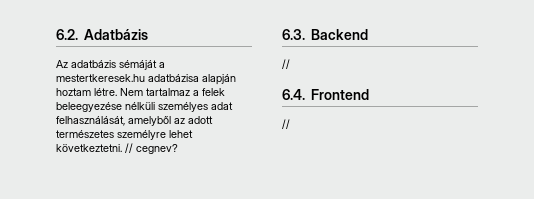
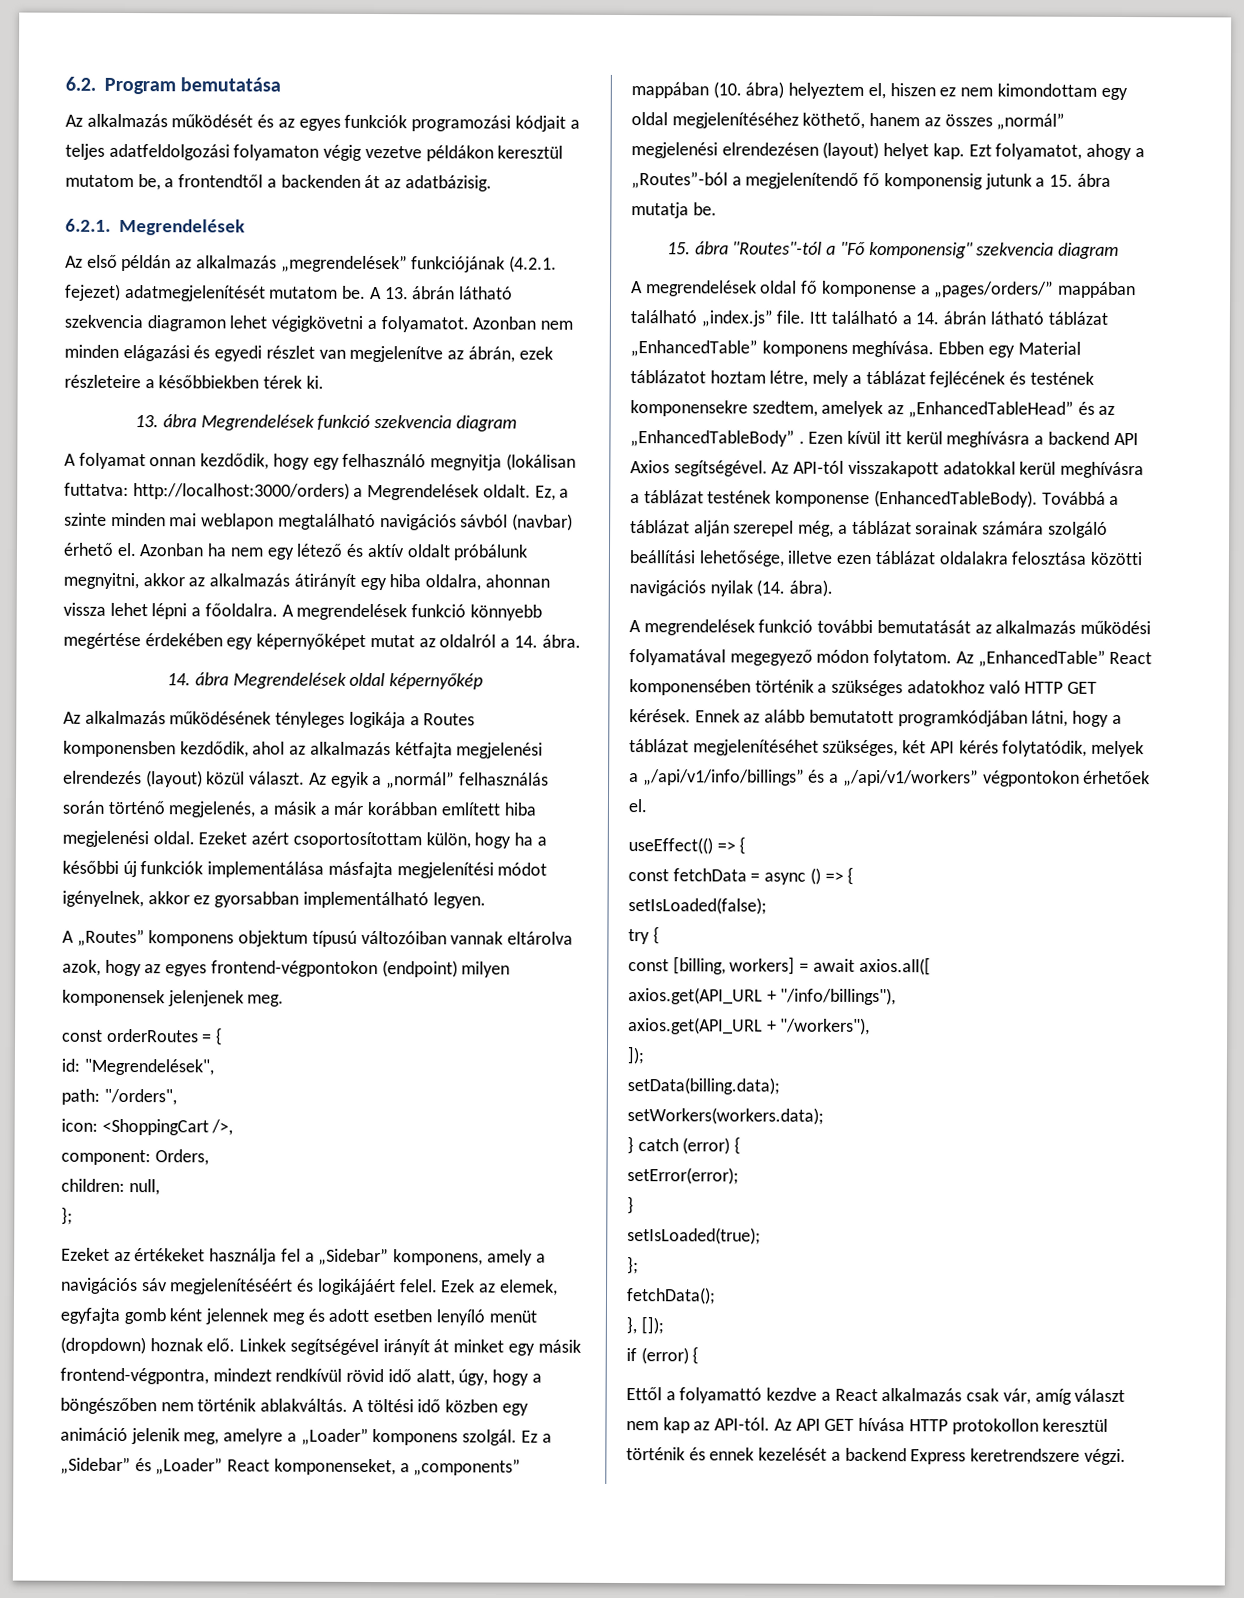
[83,29,148,40] [56,60,165,70] [56,74,236,85] [56,88,225,96] [56,102,233,112] [56,116,213,126] [56,130,193,140] [56,143,178,154] [282,29,368,40] [282,59,290,69] [282,89,369,100] [282,119,290,129] Adatbázis // Az adatbázis sémáját a mestertkeresek.hu adatbázisa alapján hoztam létre. Nem tartalmaz a felek beleegyezése nélküli személyes adat felhasználását, amelyből az adott természetes személyre lehet következtetni. // cegnev? // 6.3. Backend // // // 6.4. Frontend // // -> [103,77,282,95] [65,113,580,132] [65,143,564,162] [65,174,492,192] [65,218,245,236] [65,254,558,273] [64,283,514,302] [64,314,574,333] [64,344,553,363] [64,374,324,389] [135,414,517,432] [64,452,576,471] [64,482,570,501] [64,512,574,531] [63,542,529,561] [63,572,550,591] [63,602,542,621] [63,632,581,650] [167,672,483,690] [63,710,476,729] [63,740,544,759] [63,770,549,789] [62,800,536,818] [62,830,547,849] [62,860,548,879] [62,890,486,909] [62,928,574,947] [62,959,511,978] [62,989,285,1007] [62,1027,224,1046] [61,1058,214,1076] [61,1088,177,1106] [61,1118,234,1136] [61,1149,209,1166] [61,1178,160,1196] [61,1206,73,1225] [61,1247,546,1266] [61,1277,558,1296] [60,1307,537,1326] [60,1336,581,1356] [60,1367,542,1386] [60,1397,529,1416] [60,1427,552,1446] [60,1456,522,1476] [631,81,1128,101] [631,112,1066,130] [631,141,1145,161] [631,171,1111,190] [631,202,717,219] [666,241,1120,259] [631,280,1137,299] [630,309,1108,327] [630,339,1081,358] [630,370,1094,388] [630,400,1116,418] [630,429,1139,448] [630,460,1145,479] [630,490,1120,508] [630,520,1108,538] [629,550,1143,567] [629,579,834,597] [629,619,1152,636] [629,649,1153,667] [629,679,1098,697] [629,709,1122,727] [629,739,1145,758] [629,768,1151,787] [628,799,647,813] [628,836,747,855] [628,866,855,885] [628,897,767,915] [628,926,660,945] [628,956,931,976] [628,987,897,1006] [628,1017,871,1035] [627,1046,645,1065] [627,1077,780,1095] [627,1107,824,1125] [627,1136,742,1155] [627,1167,739,1185] [627,1196,634,1215] [627,1227,761,1245] [627,1256,639,1275] [626,1287,716,1305] [626,1316,664,1335] [626,1346,700,1365] [626,1387,1126,1405] [626,1417,1109,1435] [626,1447,1126,1466] Program bemutatása // Az alkalmazás működését és az egyes funkciók programozási kódjait a teljes adatfeldolgozási folyamaton végig vezetve példákon keresztül mutatom be, a frontendtől a backenden át az adatbázisig. // 6.2.1. Megrendelések // Az első példán az alkalmazás „megrendelések” funkciójának (4.2.1. fejezet) adatmegjelenítését mutatom be. A 13. ábrán látható szekvencia diagramon lehet végigkövetni a folyamatot. Azonban nem minden elágazási és egyedi részlet van megjelenítve az ábrán, ezek részleteire a későbbiekben térek ki. // 13. ábra Megrendelések funkció szekvencia diagram // A folyamat onnan kezdődik, hogy egy felhasználó megnyitja (lokálisan futtatva: http://localhost:3000/orders) a Megrendelések oldalt. Ez, a szinte minden mai weblapon megtalálható navigációs sávból (navbar) érhető el. Azonban ha nem egy létező és aktív oldalt próbálunk megnyitni, akkor az alkalmazás átirányít egy hiba oldalra, ahonnan vissza lehet lépni a főoldalra. A megrendelések funkció könnyebb megértése érdekében egy képernyőképet mutat az oldalról a 14. ábra. // 14. ábra Megrendelések oldal képernyőkép // Az alkalmazás működésének tényleges logikája a Routes komponensben kezdődik, ahol az alkalmazás kétfajta megjelenési elrendezés (layout) közül választ. Az egyik a „normál” felhasználás során történő megjelenés, a másik a már korábban említett hiba megjelenési oldal. Ezeket azért csoportosítottam külön, hogy ha a későbbi új funkciók implementálása másfajta megjelenítési módot igényelnek, akkor ez gyorsabban implementálható legyen. // A „Routes” komponens objektum típusú változóiban vannak eltárolva azok, hogy az egyes frontend-végpontokon (endpoint) milyen komponensek jelenjenek meg. // const orderRoutes = { // id: "Megrendelések", // path: "/orders", // icon: <ShoppingCart />, // component: Orders, // children: null, // }; // Ezeket az értékeket használja fel a „Sidebar” komponens, amely a navigációs sáv megjelenítéséért és logikájáért felel. Ezek az elemek, egyfajta gomb ként jelennek meg és adott esetben lenyíló menüt (dropdown) hoznak elő. Linkek segítségével irányít át minket egy másik frontend-végpontra, mindezt rendkívül rövid idő alatt, úgy, hogy a böngészőben nem történik ablakváltás. A töltési idő közben egy animáció jelenik meg, amelyre a „Loader” komponens szolgál. Ez a „Sidebar” és „Loader” React komponenseket, a „components” mappában (10. ábra) helyeztem el, hiszen ez nem kimondottam egy oldal megjelenítéséhez köthető, hanem az összes „normál” megjelenési elrendezésen (layout) helyet kap. Ezt folyamatot, ahogy a „Routes”-ból a megjelenítendő fő komponensig jutunk a 15. ábra mutatja be. // 15. ábra "Routes"-tól a "Fő komponensig" szekvencia diagram // A megrendelések oldal fő komponense a „pages/orders/” mappában található „index.js” file. Itt található a 14. ábrán látható táblázat „EnhancedTable” komponens meghívása. Ebben egy Material táblázatot hoztam létre, mely a táblázat fejlécének és testének komponensekre szedtem, amelyek az „EnhancedTableHead” és az „EnhancedTableBody” . Ezen kívül itt kerül meghívásra a backend API Axios segítségével. Az API-tól visszakapott adatokkal kerül meghívásra a táblázat testének komponense (EnhancedTableBody). Továbbá a táblázat alján szerepel még, a táblázat sorainak számára szolgáló beállítási lehetősége, illetve ezen táblázat oldalakra felosztása közötti navigációs nyilak (14. ábra). // A megrendelések funkció további bemutatását az alkalmazás működési folyamatával megegyező módon folytatom. Az „EnhancedTable” React komponensében történik a szükséges adatokhoz való HTTP GET kérések. Ennek az alább bemutatott programkódjában látni, hogy a táblázat megjelenítéséhet szükséges, két API kérés folytatódik, melyek a „/api/v1/info/billings” és a „/api/v1/workers” végpontokon érhetőek el. // useEffect(() => { // const fetchData = async () => { // setIsLoaded(false); // try { // const [billing, workers] = await axios.all([ // axios.get(API_URL + "/info/billings"), // axios.get(API_URL + "/workers"), // ]); // setData(billing.data); // setWorkers(workers.data); // } catch (error) { // setError(error); // } // setIsLoaded(true); // }; // fetchData(); // }, []); // if (error) { // Ettől a folyamattó kezdve a React alkalmazás csak vár, amíg választ nem kap az API-tól. Az API GET hívása HTTP protokollon keresztül történik és ennek kezelését a backend Express keretrendszere végzi.

